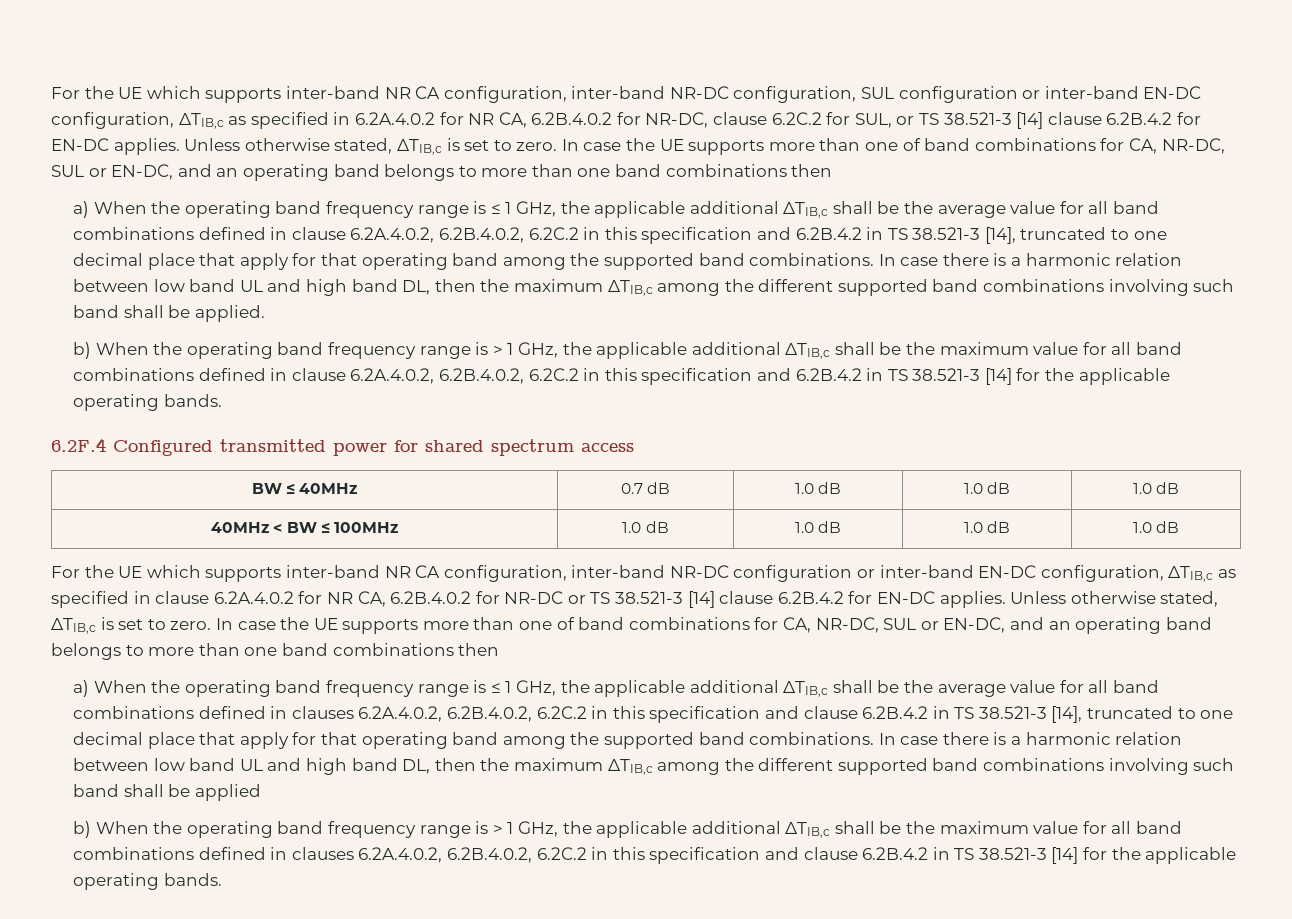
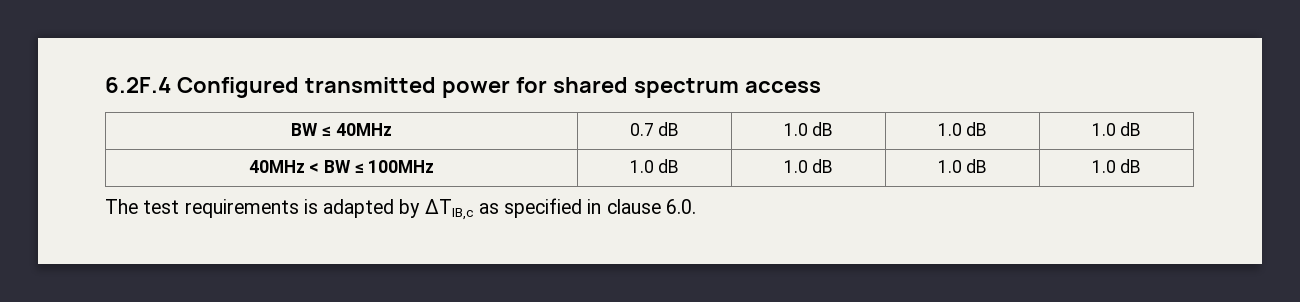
[51,86,1202,103] [51,112,1201,129] [51,138,1225,155] [51,164,833,181] [73,201,1160,218] [73,227,1167,244] [73,253,1183,270] [73,279,1235,296] [73,305,265,322] [73,342,1183,359] [73,368,1170,385] [73,394,222,411] For the UE which supports inter-band NR CA configuration, inter-band NR-DC configuration, SUL configuration or inter-band EN-DC configuration, ΔTIB,c as specified in 6.2A.4.0.2 for NR CA, 6.2B.4.0.2 for NR-DC, clause 6.2C.2 for SUL, or TS 38.521-3 [14] clause 6.2B.4.2 for EN-DC applies. Unless otherwise stated, ΔTIB,c is set to zero. In case the UE supports more than one of band combinations for CA, NR-DC, SUL or EN-DC, and an operating band belongs to more than one band combinations then // a) When the operating band frequency range is ≤ 1 GHz, the applicable additional ΔTIB,c shall be the average value for all band combinations defined in clause 6.2A.4.0.2, 6.2B.4.0.2, 6.2C.2 in this specification and 6.2B.4.2 in TS 38.521-3 [14], truncated to one decimal place that apply for that operating band among the supported band combinations. In case there is a harmonic relation between low band UL and high band DL, then the maximum ΔTIB,c among the different supported band combinations involving such band shall be applied. // b) When the operating band frequency range is > 1 GHz, the applicable additional ΔTIB,c shall be the maximum value for all band combinations defined in clause 6.2A.4.0.2, 6.2B.4.0.2, 6.2C.2 in this specification and 6.2B.4.2 in TS 38.521-3 [14] for the applicable operating bands. // -> (105, 85) none
[51,565,1164,582] For the UE which supports inter-band NR CA configuration, inter-band NR-DC configuration or inter-band EN-DC configuration, -> [105,199,421,218] The test requirements is adapted by
[213,591,1219,608] [51,617,1212,634] [51,643,500,660] [73,680,1160,697] [73,706,1234,723] [73,732,1183,749] [73,758,1235,775] [73,784,261,801] [73,821,1183,838] [73,847,1237,864] [73,873,222,890] 6.2A.4.0.2 for NR CA, 6.2B.4.0.2 for NR-DC or TS 38.521-3 [14] clause 6.2B.4.2 for EN-DC applies. Unless otherwise stated, ΔTIB,c is set to zero. In case the UE supports more than one of band combinations for CA, NR-DC, SUL or EN-DC, and an operating band belongs to more than one band combinations then // a) When the operating band frequency range is ≤ 1 GHz, the applicable additional ΔTIB,c shall be the average value for all band combinations defined in clauses 6.2A.4.0.2, 6.2B.4.0.2, 6.2C.2 in this specification and clause 6.2B.4.2 in TS 38.521-3 [14], truncated to one decimal place that apply for that operating band among the supported band combinations. In case there is a harmonic relation between low band UL and high band DL, then the maximum ΔTIB,c among the different supported band combinations involving such band shall be applied // b) When the operating band frequency range is > 1 GHz, the applicable additional ΔTIB,c shall be the maximum value for all band combinations defined in clauses 6.2A.4.0.2, 6.2B.4.0.2, 6.2C.2 in this specification and clause 6.2B.4.2 in TS 38.521-3 [14] for the applicable operating bands. -> [665,199,696,214] 6.0.

